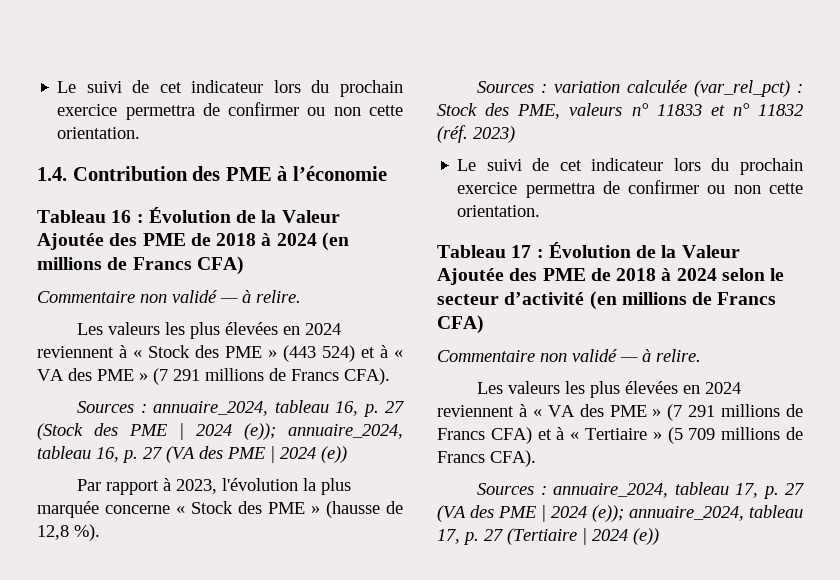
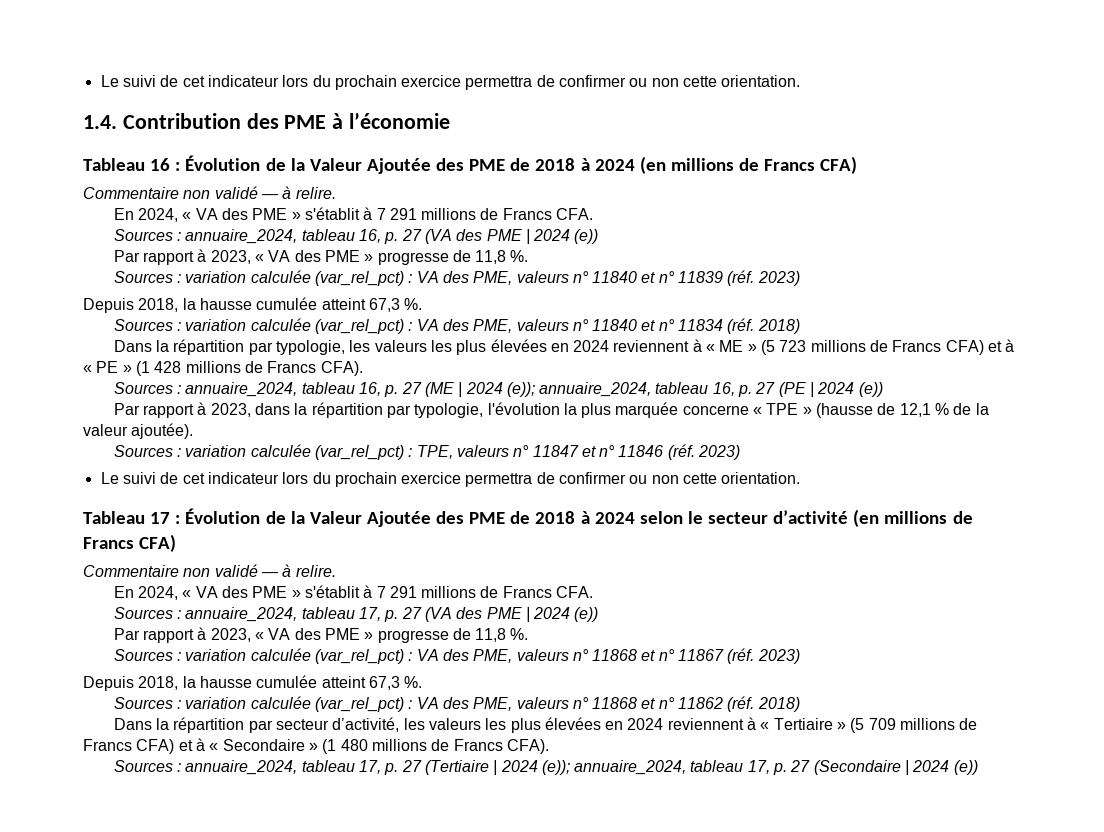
[77,322,342,339] [37,345,403,362] [37,368,390,385] [77,400,404,417] [37,423,403,440] [37,446,162,463] Les valeurs les plus élevées en 2024 reviennent à « Stock des PME » (443 524) et à « VA des PME » (7 291 millions de Francs CFA). // Sources : annuaire_2024, tableau 16, p. 27 (Stock des PME | 2024 (e)); annuaire_2024, tableau 16, p. 27 -> [113,207,594,222] [113,229,422,244] En 2024, « VA des PME » s'établit à 7 291 millions de Francs CFA. // Sources : annuaire_2024, tableau 16, p. 27
[222,478,352,495] [37,501,403,518] [37,524,100,541] [477,80,803,97] [437,103,803,119] l'évolution la plus marquée concerne « Stock des PME » (hausse de 12,8 %). // Sources : variation calculée (var_rel_pct) : Stock des PME, valeurs n° 11833 et n° 11832 -> [254,250,529,265] [113,270,800,286] [83,297,423,313] [113,318,800,334] [113,339,1015,355] [83,361,363,376] [113,382,883,397] [113,402,989,418] [83,423,194,439] [113,444,664,460] « VA des PME » progresse de 11,8 %. // Sources : variation calculée (var_rel_pct) : VA des PME, valeurs n° 11840 et n° 11839 (réf. 2023) // Depuis 2018, la hausse cumulée atteint 67,3 %. // Sources : variation calculée (var_rel_pct) : VA des PME, valeurs n° 11840 et n° 11834 (réf. 2018) // Dans la répartition par typologie, les valeurs les plus élevées en 2024 reviennent à « ME » (5 723 millions de Francs CFA) et à « PE » (1 428 millions de Francs CFA). // Sources : annuaire_2024, tableau 16, p. 27 (ME | 2024 (e)); annuaire_2024, tableau 16, p. 27 (PE | 2024 (e)) // Par rapport à 2023, dans la répartition par typologie, l'évolution la plus marquée concerne « TPE » (hausse de 12,1 % de la valeur ajoutée). // Sources : variation calculée (var_rel_pct) : TPE, valeurs n° 11847 et n° 11846
[477,381,742,398] [437,404,803,421] [437,427,803,444] [437,450,536,467] Les valeurs les plus élevées en 2024 reviennent à « VA des PME » (7 291 millions de Francs CFA) et à « Tertiaire » (5 709 millions de Francs CFA). -> [113,585,594,600] En 2024, « VA des PME » s'établit à 7 291 millions de Francs CFA.
[592,505,624,522] (e)); -> [574,607,599,622] [113,627,529,643] [113,648,800,664] [83,675,423,691] [113,696,800,712] [113,717,978,733] [83,738,549,754] [113,760,181,772] (e)) // Par rapport à 2023, « VA des PME » progresse de 11,8 %. // Sources : variation calculée (var_rel_pct) : VA des PME, valeurs n° 11868 et n° 11867 (réf. 2023) // Depuis 2018, la hausse cumulée atteint 67,3 %. // Sources : variation calculée (var_rel_pct) : VA des PME, valeurs n° 11868 et n° 11862 (réf. 2018) // Dans la répartition par secteur d’activité, les valeurs les plus élevées en 2024 reviennent à « Tertiaire » (5 709 millions de Francs CFA) et à « Secondaire » (1 480 millions de Francs CFA). // Sources :
(628, 535) none -> [541,760,950,775] (e)); annuaire_2024, tableau 17, p. 27 (Secondaire | 2024

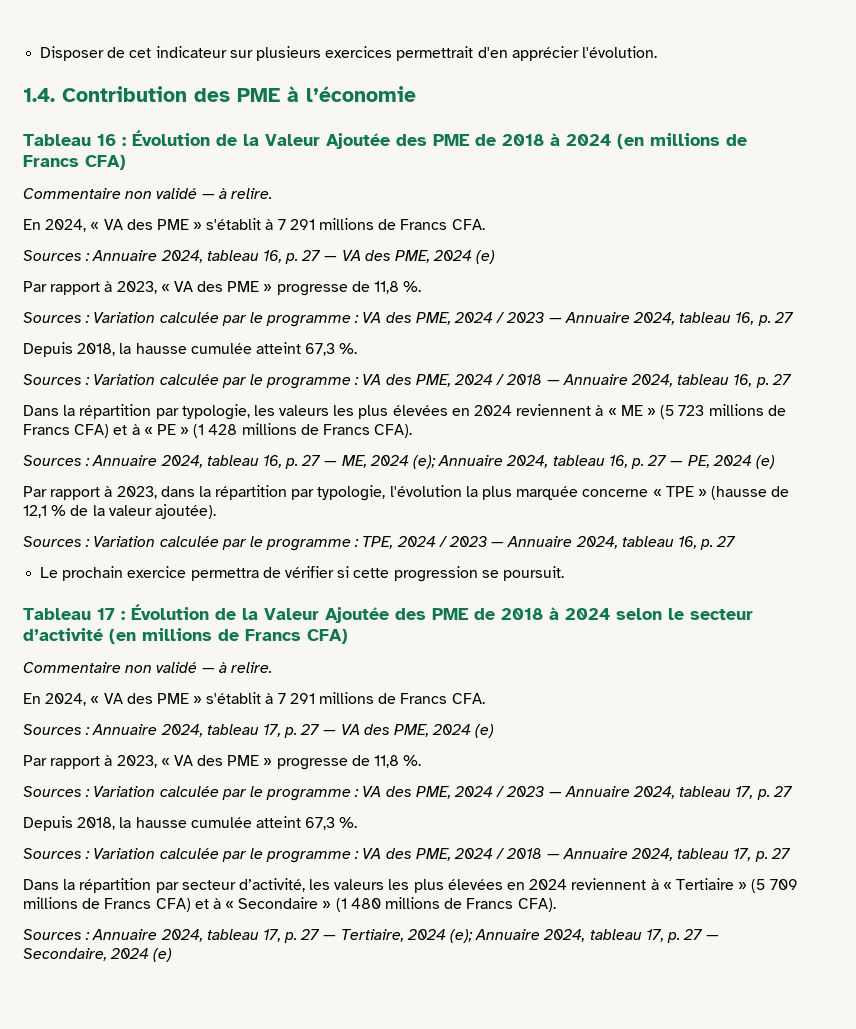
[100,75,801,90] Le suivi de cet indicateur lors du prochain exercice permettra de confirmer ou non cette orientation. -> [40,46,657,61] Disposer de cet indicateur sur plusieurs exercices permettrait d'en apprécier l'évolution.
[185,229,599,244] annuaire_2024, tableau 16, p. 27 (VA des PME | 2024 (e)) -> [92,250,496,264] Annuaire 2024, tableau 16, p. 27 — VA des PME, 2024 (e)
[185,270,800,286] variation calculée (var_rel_pct) : VA des PME, valeurs n° 11840 et n° 11839 (réf. 2023) -> [93,312,794,327] Variation calculée par le programme : VA des PME, 2024 / 2023 — Annuaire 2024, tableau 16, p. 27
[185,318,800,334] variation calculée (var_rel_pct) : VA des PME, valeurs n° 11840 et n° 11834 (réf. 2018) -> [93,374,792,389] Variation calculée par le programme : VA des PME, 2024 / 2018 — Annuaire 2024, tableau 16, p. 27
[185,382,883,397] annuaire_2024, tableau 16, p. 27 (ME | 2024 (e)); annuaire_2024, tableau 16, p. 27 (PE | 2024 (e)) -> [92,455,775,469] Annuaire 2024, tableau 16, p. 27 — ME, 2024 (e); Annuaire 2024, tableau 16, p. 27 — PE, 2024 (e)
[185,444,741,460] [100,472,801,487] variation calculée (var_rel_pct) : TPE, valeurs n° 11847 et n° 11846 (réf. 2023) // Le suivi de cet indicateur lors du prochain exercice permettra de confirmer ou non cette orientation. -> [93,536,737,551] [40,566,564,582] Variation calculée par le programme : TPE, 2024 / 2023 — Annuaire 2024, tableau 16, p. 27 // Le prochain exercice permettra de vérifier si cette progression se poursuit.
[185,607,599,622] annuaire_2024, tableau 17, p. 27 (VA des PME | 2024 (e)) -> [92,724,495,738] Annuaire 2024, tableau 17, p. 27 — VA des PME, 2024 (e)
[185,648,800,664] variation calculée (var_rel_pct) : VA des PME, valeurs n° 11868 et n° 11867 (réf. 2023) -> [93,786,793,801] Variation calculée par le programme : VA des PME, 2024 / 2023 — Annuaire 2024, tableau 17, p. 27
[185,696,800,712] variation calculée (var_rel_pct) : VA des PME, valeurs n° 11868 et n° 11862 (réf. 2018) -> [93,848,791,863] Variation calculée par le programme : VA des PME, 2024 / 2018 — Annuaire 2024, tableau 17, p. 27
[185,760,978,775] annuaire_2024, tableau 17, p. 27 (Tertiaire | 2024 (e)); annuaire_2024, tableau 17, p. 27 (Secondaire | 2024 (e)) -> [92,929,720,943] [23,948,173,962] Annuaire 2024, tableau 17, p. 27 — Tertiaire, 2024 (e); Annuaire 2024, tableau 17, p. 27 — Secondaire, 2024 (e)

